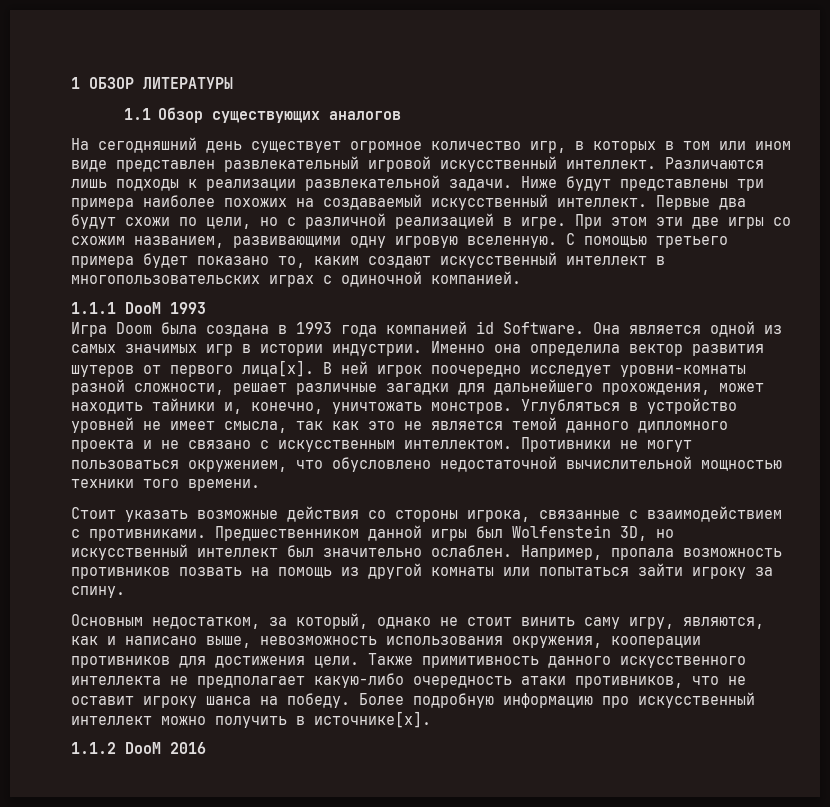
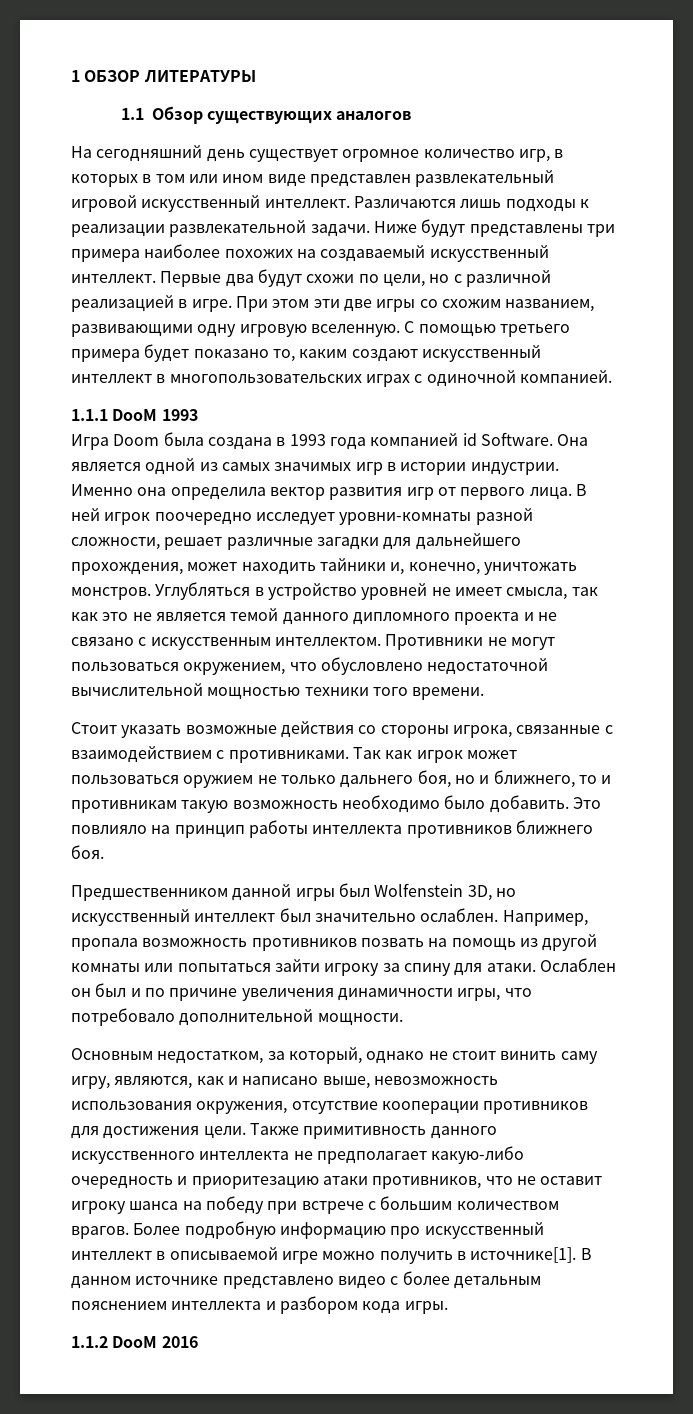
[71,365,134,377] шутеров -> [406,487,434,500] игр
[242,360,314,377] лица[x]. -> [529,487,572,500] лица.
(206, 535) none -> [352,747,517,763] [71,770,612,788] [71,795,601,813] [71,820,593,838] [71,845,104,859] Так как игрок может пользоваться оружием не только дальнего боя, но и ближнего, то и противникам такую возможность необходимо было добавить. Это повлияло на принцип работы интеллекта противников ближнего боя. //
[71,586,125,598] спину. -> [403,958,616,976] [71,983,532,1001] [71,1008,403,1026] спину для атаки. Ослаблен он был и по причине увеличения динамичности игры, что потребовало дополнительной мощности.
(602, 642) none -> [291,1101,378,1114] отсутствие
(512, 682) none -> [177,1176,319,1189] и приоритезацию
[287,693,350,708] победу. -> [205,1196,559,1214] [71,1226,129,1239] победу при встрече с большим количеством врагов.
[161,711,431,728] можно получить в источнике[x]. -> [156,1247,592,1264] [71,1271,541,1289] [71,1296,448,1314] в описываемой игре можно получить в источнике[1]. В данном источнике представлено видео с более детальным пояснением интеллекта и разбором кода игры.

